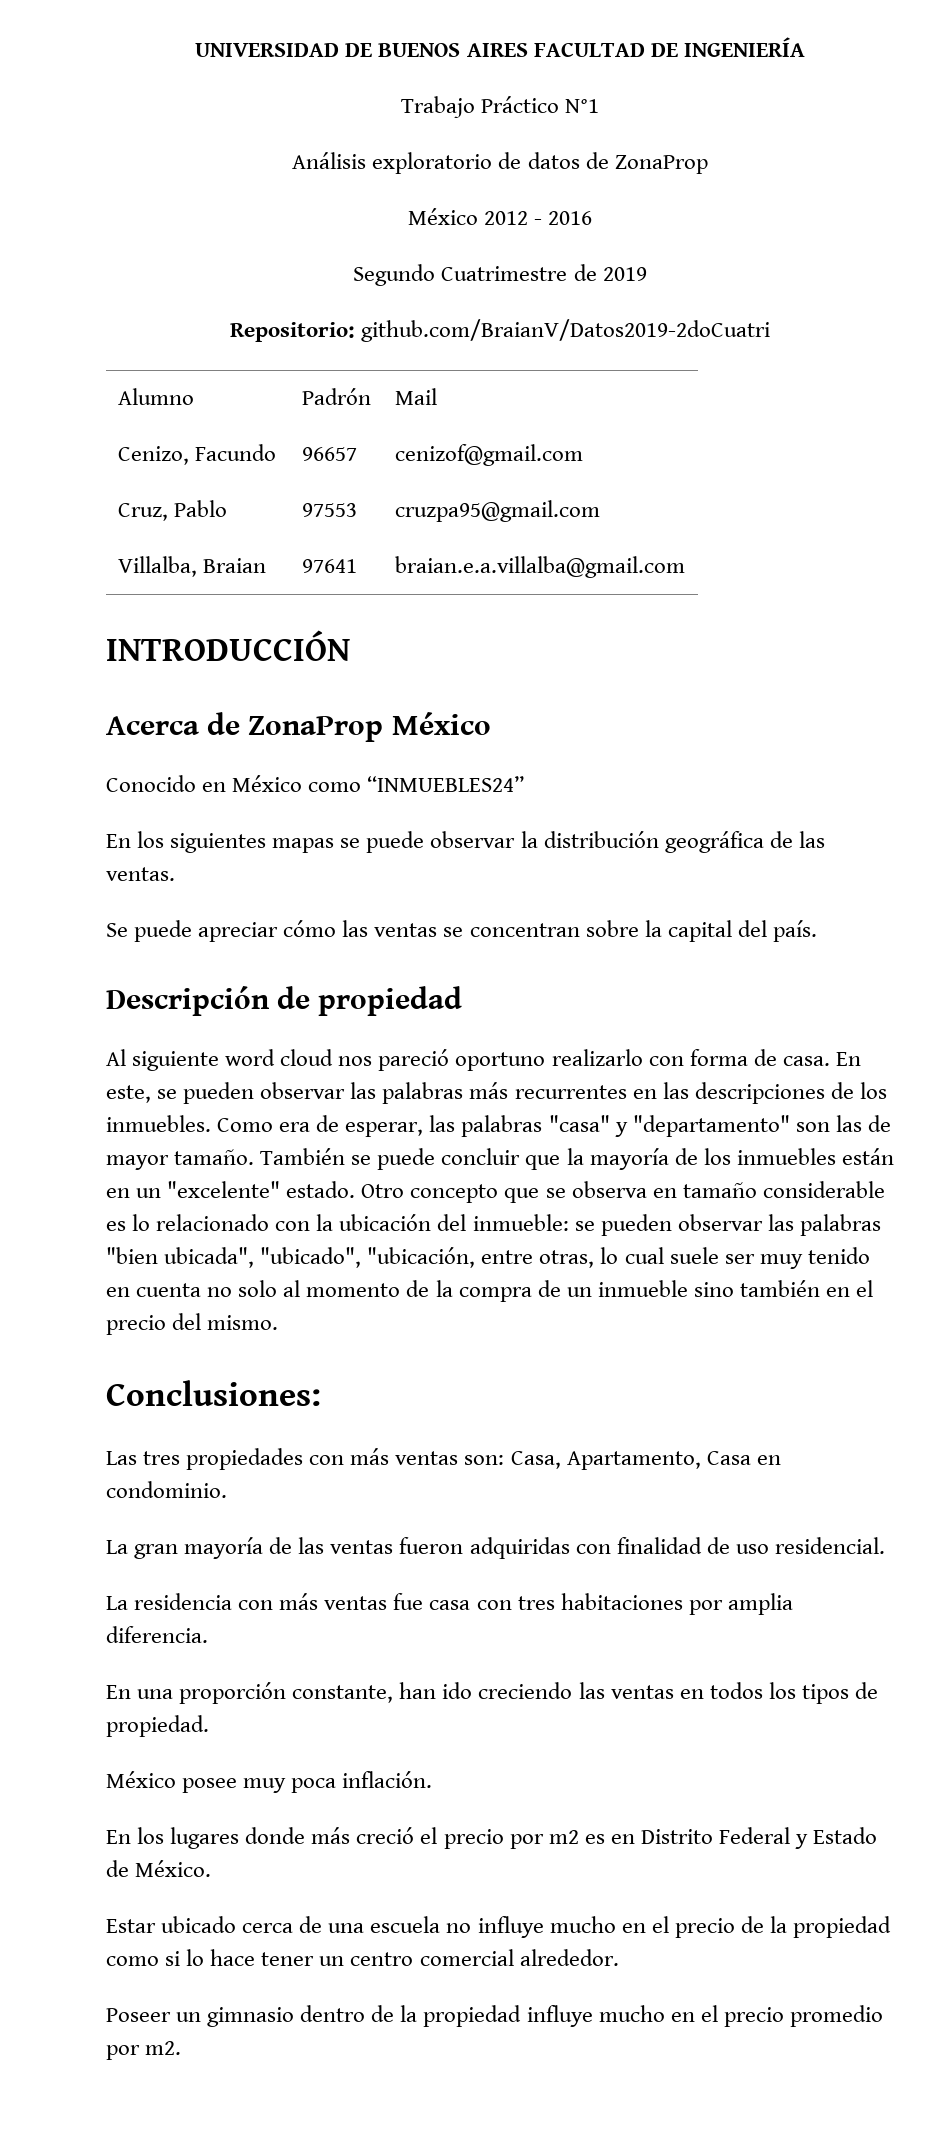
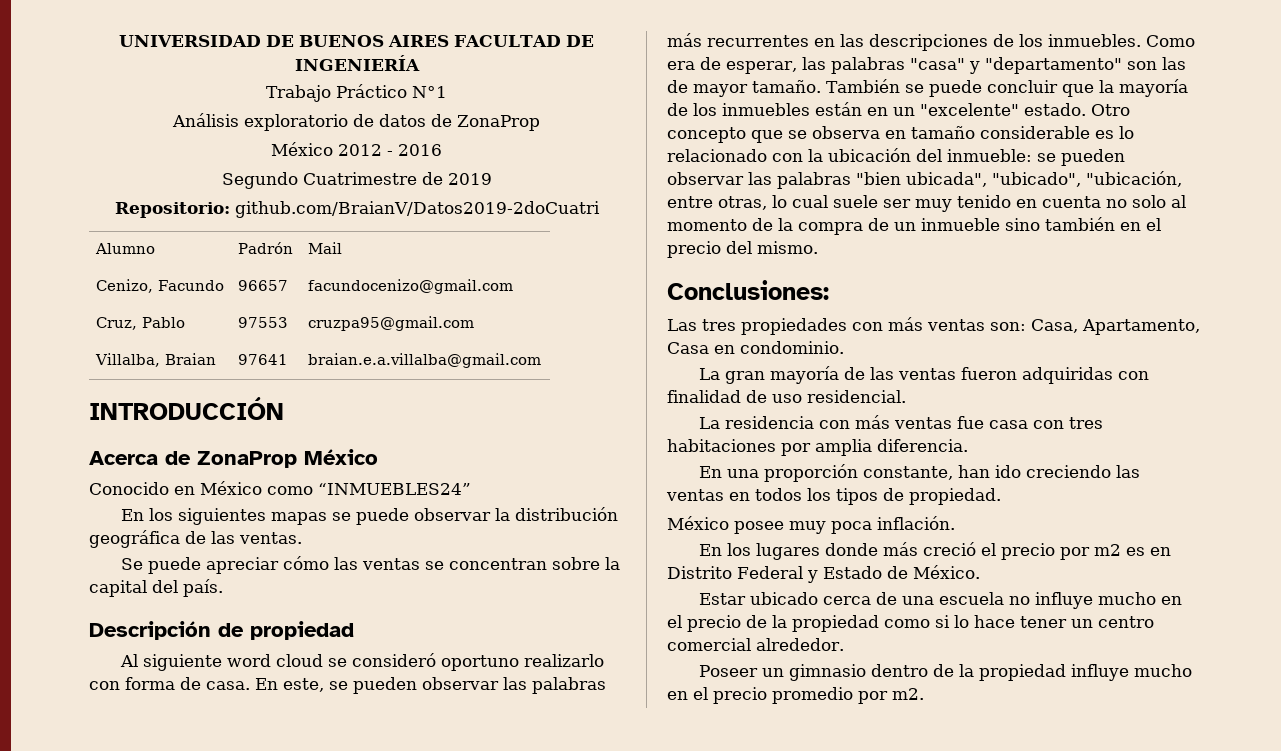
[394,444,583,466] cenizof@gmail.com -> [307,279,513,294] facundocenizo@gmail.com
[338,1049,450,1071] nos pareció -> [328,653,437,667] se consideró

